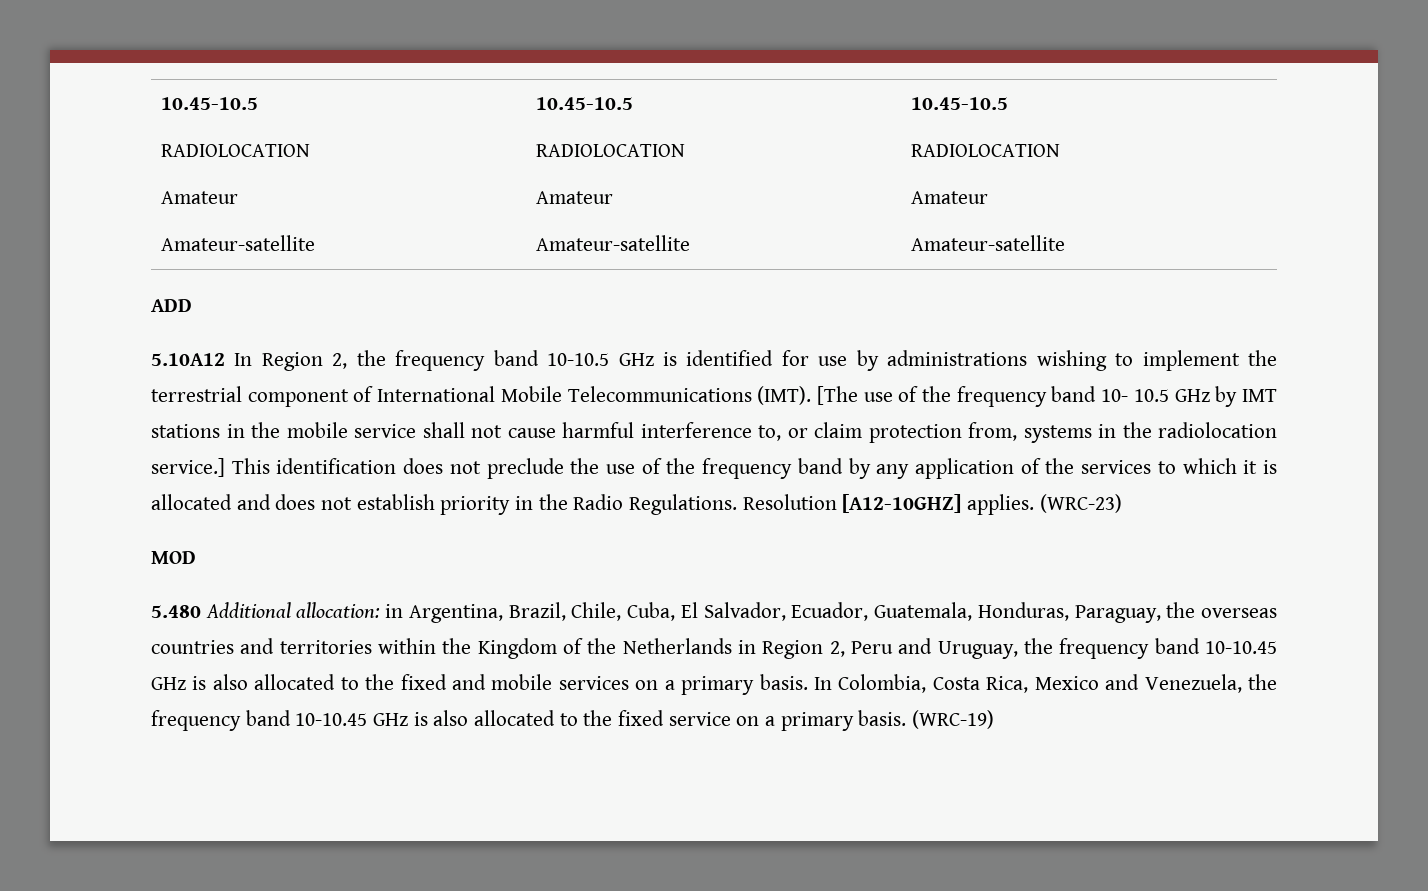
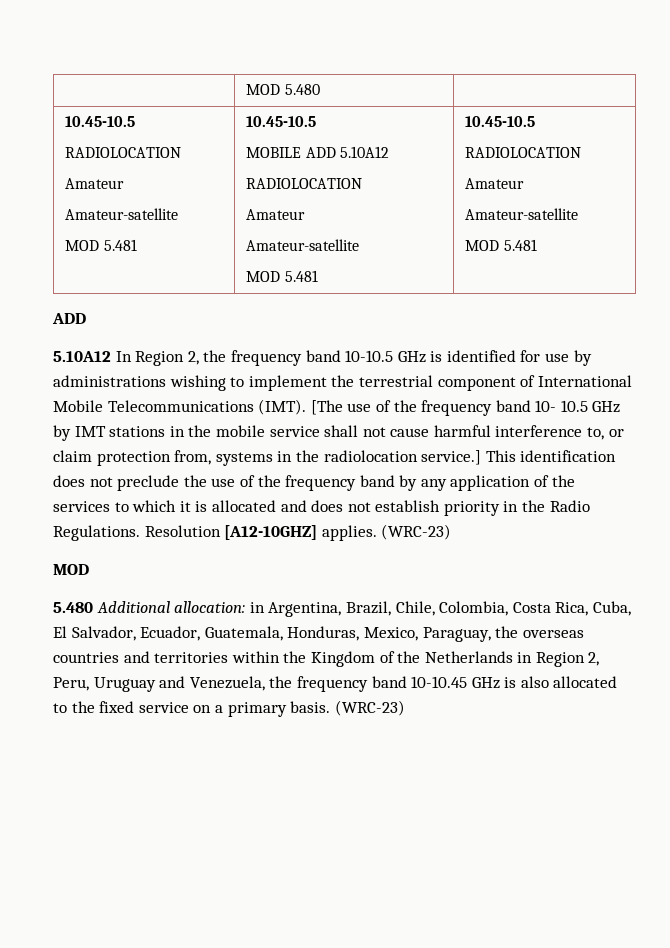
[160,97,258,110] [160,144,310,157] [160,191,238,204] [160,235,315,251] [535,97,633,110] [535,144,685,157] [535,191,613,204] [535,235,690,251] [910,97,1008,110] [910,144,1060,157] [910,191,988,204] [910,235,1065,251] 10.45-10.5 // RADIOLOCATION // Amateur // Amateur-satellite | 10.45-10.5 // RADIOLOCATION // Amateur // Amateur-satellite | 10.45-10.5 // RADIOLOCATION // Amateur // Amateur-satellite -> [246,84,320,95] [65,116,136,127] [65,147,182,158] [65,178,125,189] [65,208,179,220] [65,239,137,251] [246,116,317,127] [246,146,389,158] [246,178,363,189] [246,209,306,220] [246,239,360,251] [246,270,318,282] [465,116,536,127] [465,147,582,158] [465,178,525,189] [465,208,579,220] [465,239,537,251] | MOD 5.480 | // 10.45-10.5 // RADIOLOCATION // Amateur // Amateur-satellite // MOD 5.481 | 10.45-10.5 // MOBILE ADD 5.10A12 // RADIOLOCATION // Amateur // Amateur-satellite // MOD 5.481 | 10.45-10.5 // RADIOLOCATION // Amateur // Amateur-satellite // MOD 5.481
(622, 611) none -> [439,601,589,616] Colombia, Costa Rica,
(1069, 611) none -> [363,627,418,641] Mexico,
[851,638,1278,659] [151,674,1099,695] Peru and Uruguay, the frequency band 10-10.45 GHz is also allocated to the fixed and mobile services on a primary basis. In Colombia, Costa Rica, Mexico -> [53,677,156,692] Peru, Uruguay
[912,710,995,729] (WRC-19) -> [334,700,405,716] (WRC-23)

